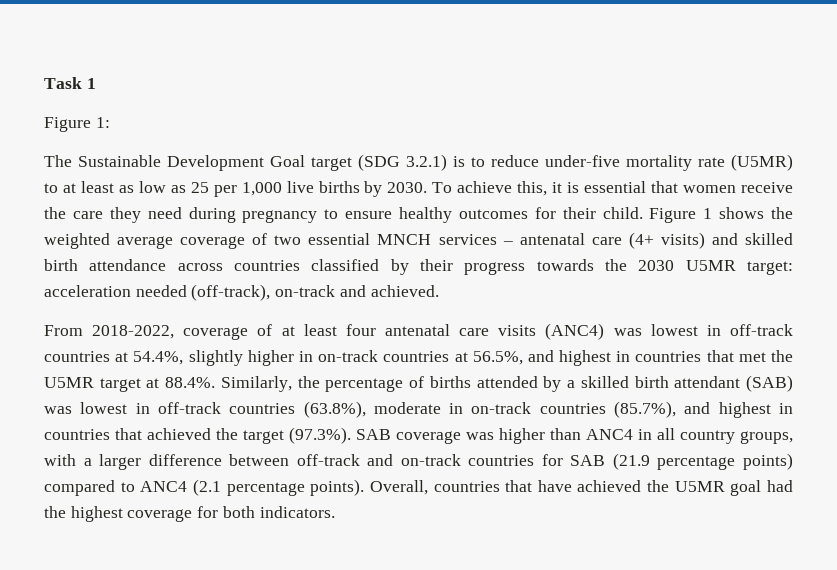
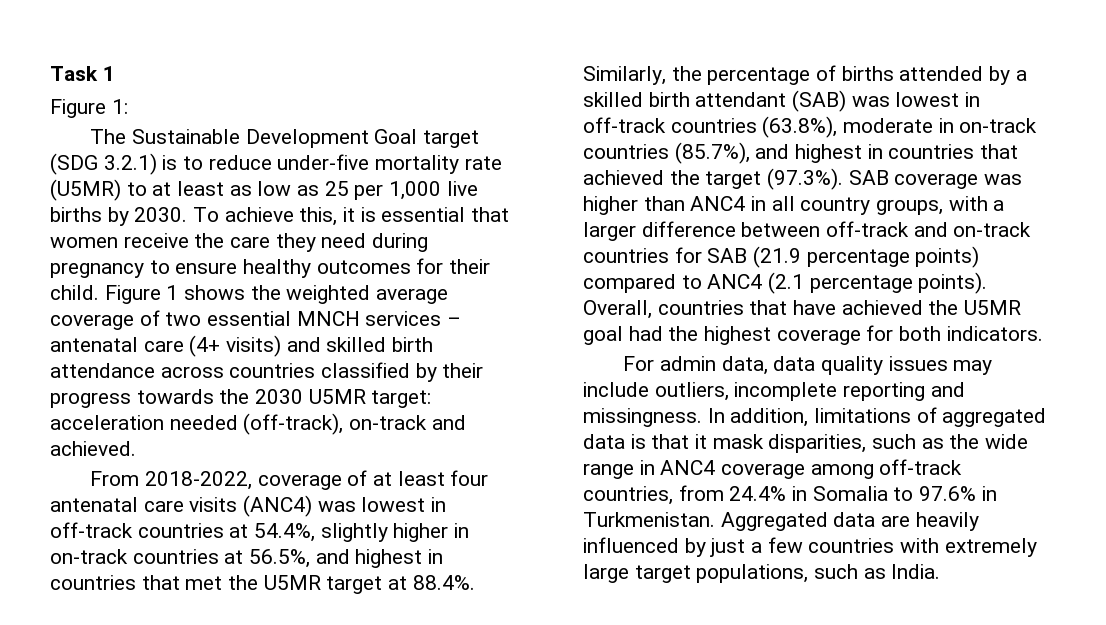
(335, 512) none -> [623,356,993,375] [583,382,965,401] [583,407,1047,427] [583,434,1029,453] [583,459,963,479] [583,485,997,505] [583,512,979,531] [583,537,1037,557] [583,564,941,583] // For admin data, data quality issues may include outliers, incomplete reporting and missingness. In addition, limitations of aggregated data is that it mask disparities, such as the wide range in ANC4 coverage among off-track countries, from 24.4% in Somalia to 97.6% in Turkmenistan. Aggregated data are heavily influenced by just a few countries with extremely large target populations, such as India.

